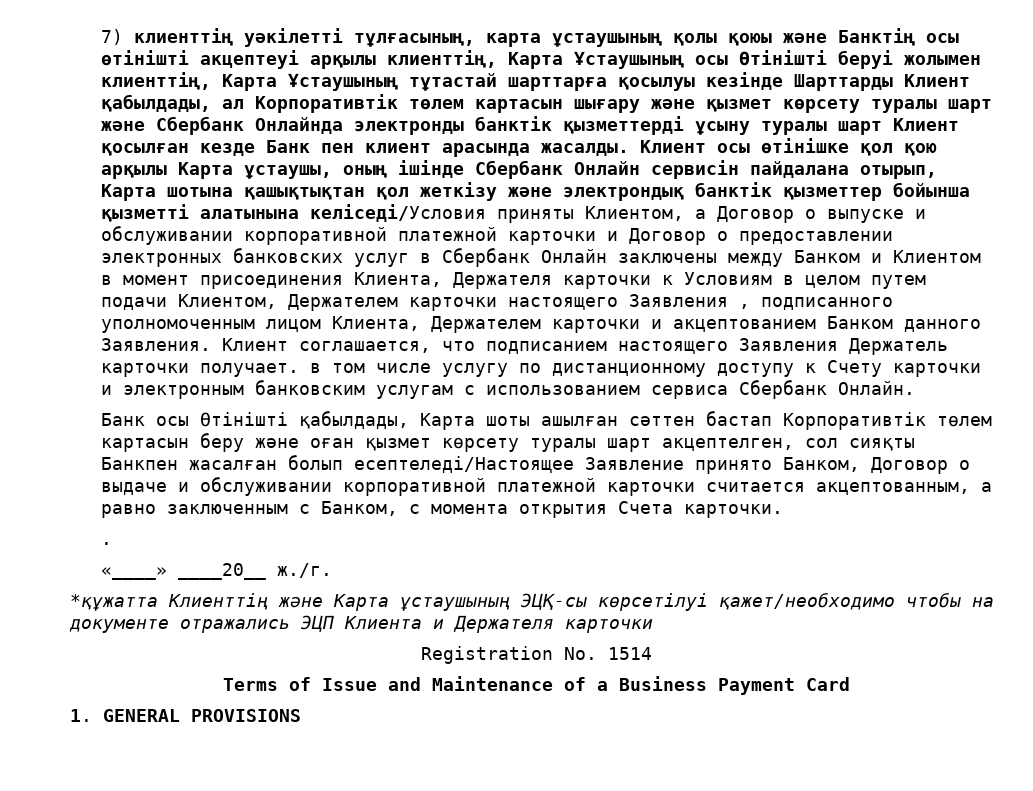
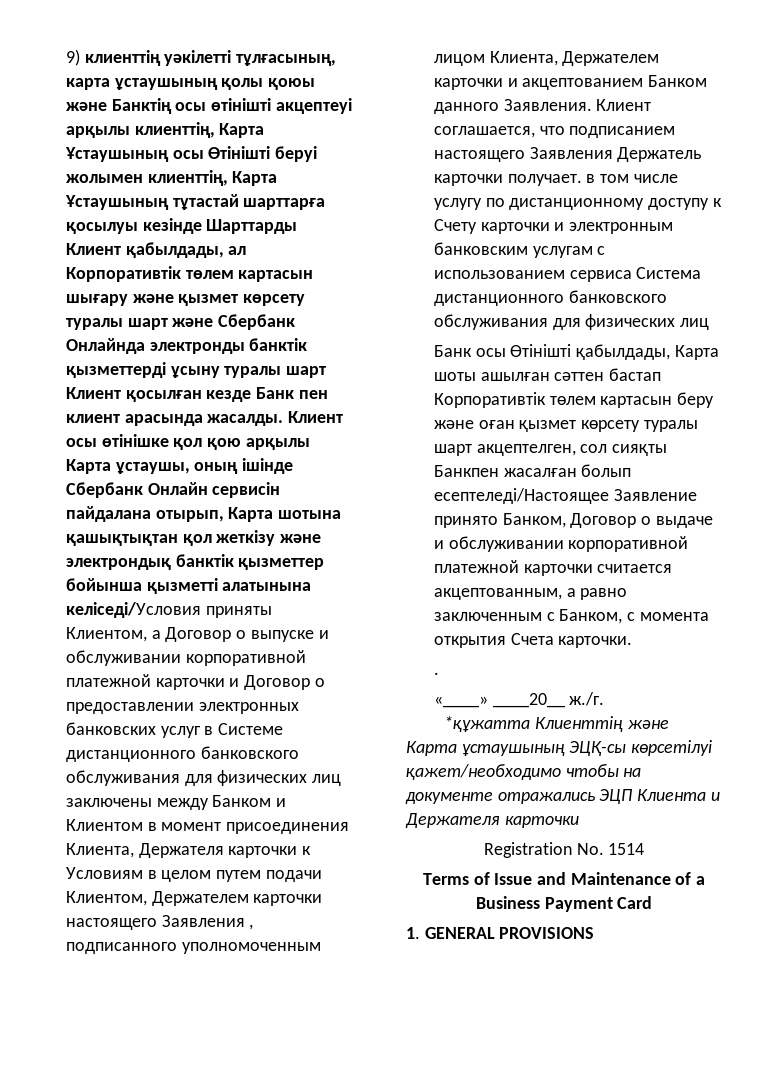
[100,29,123,45] 7) -> [65,49,80,66] 9)
[441,248,607,267] Сбербанк Онлайн -> [218,723,284,735] [65,746,299,762] [65,770,342,786] Системе дистанционного банковского обслуживания для физических лиц
[738,380,915,399] Сбербанк Онлайн. -> [636,267,702,279] [433,290,667,306] [433,314,710,330] Система дистанционного банковского обслуживания для физических лиц

